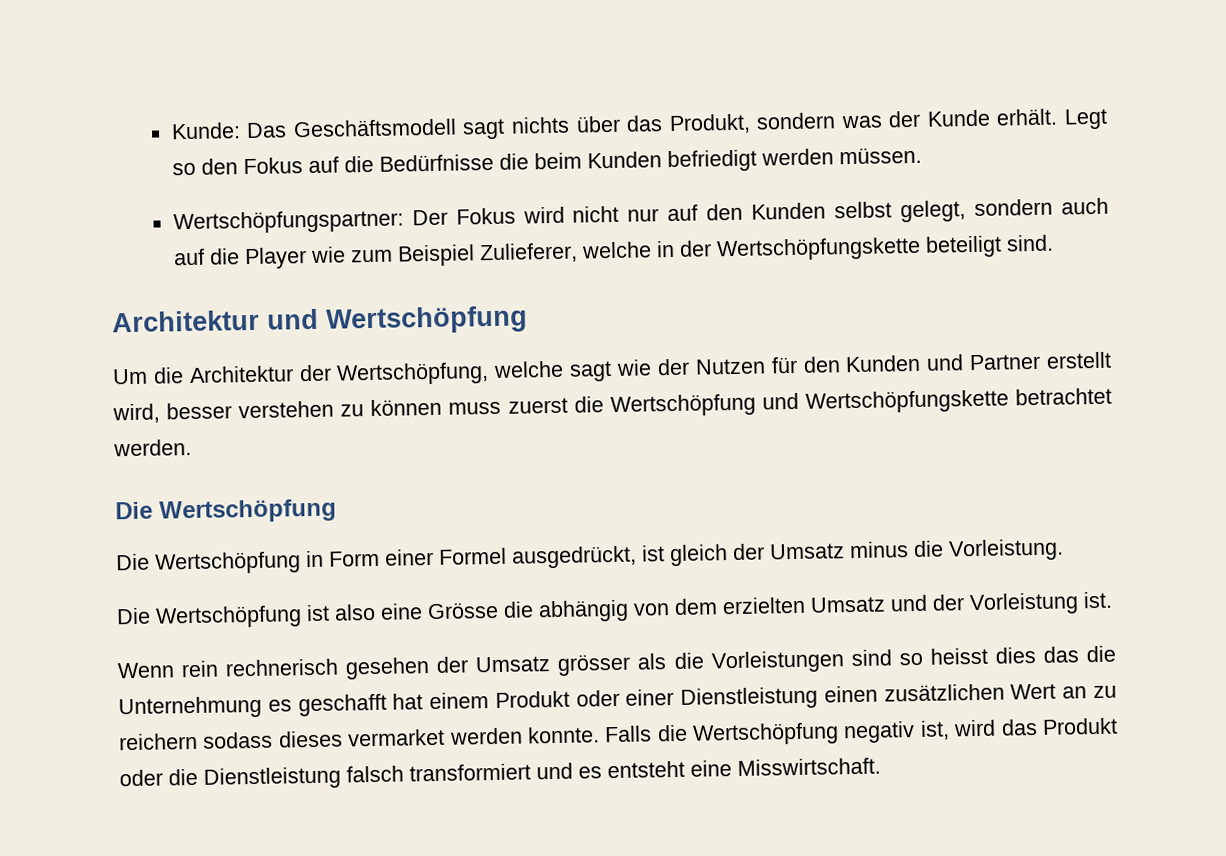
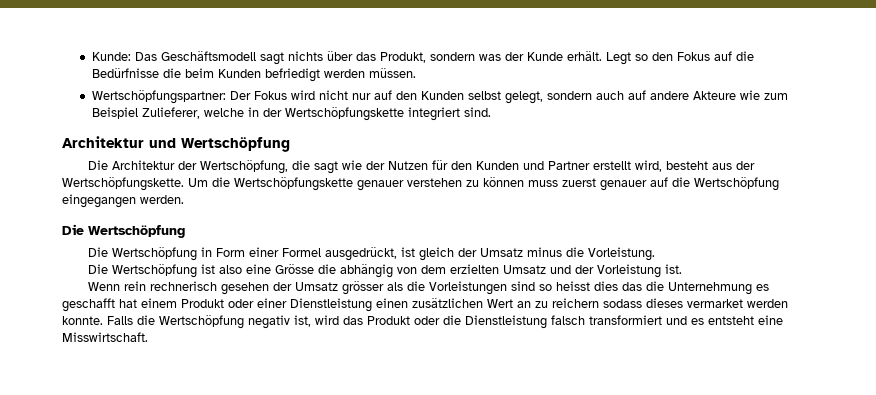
[208,247,307,270] die Player -> [650,91,737,100] andere Akteure
[924,235,1002,258] beteiligt -> [408,107,461,121] integriert
[112,367,184,385] Um die -> [88,160,109,170] Die
[493,360,565,378] welche -> [292,160,311,170] die
[166,402,233,420] besser -> [666,161,756,170] [62,177,404,191] besteht aus der Wertschöpfungskette. Um die Wertschöpfungskette genauer
[573,387,1112,418] die Wertschöpfung und Wertschöpfungskette betrachtet -> [600,177,779,191] [62,194,136,208] genauer auf die Wertschöpfung eingegangen

